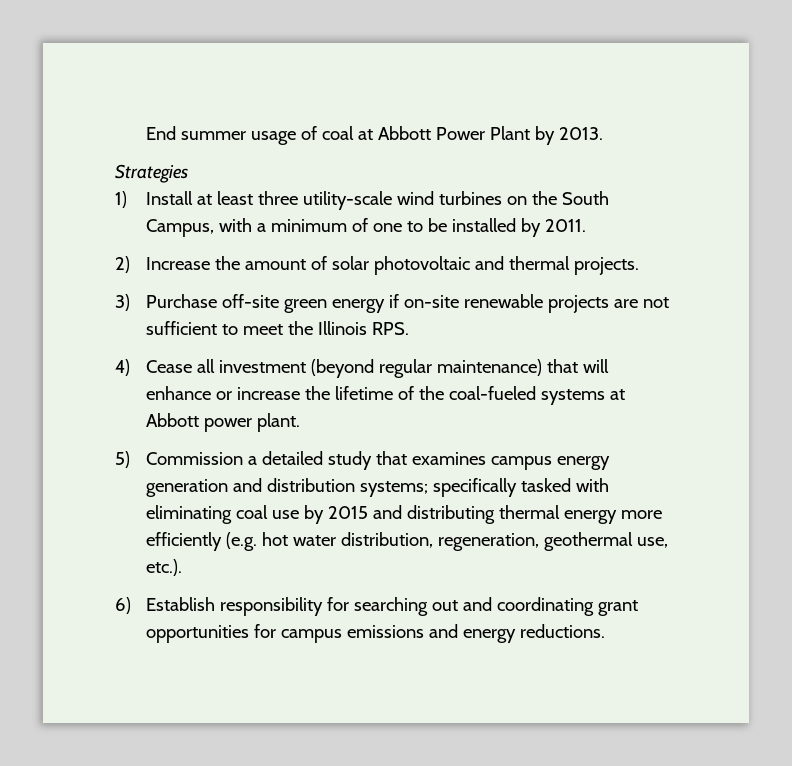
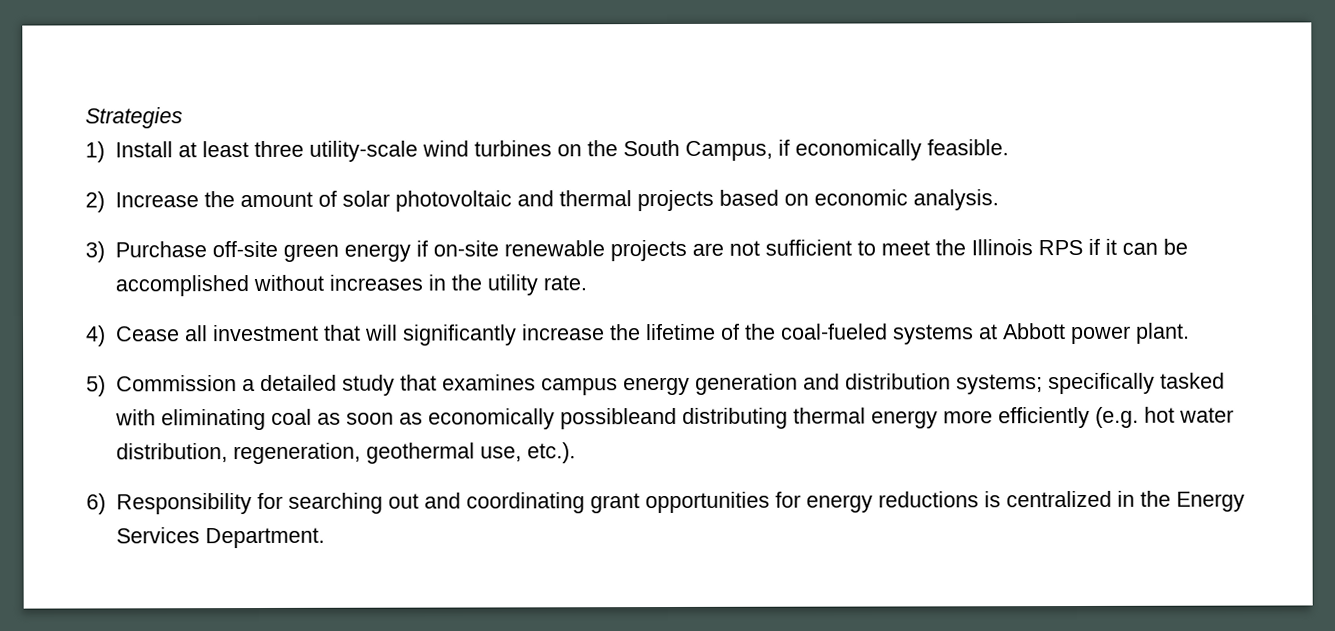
[145,126,603,145] End summer usage of coal at Abbott Power Plant by 2013. // -> (85, 118) none
[218,218,586,237] with a minimum of one to be installed by 2011. -> [777,139,1009,161] if economically feasible.
[573,257,639,275] projects. -> [636,189,999,212] projects based on economic analysis.
[371,322,409,335] [115,359,609,378] [145,386,232,400] RPS. // 4) Cease all investment (beyond regular maintenance) that will enhance or -> [1037,238,1188,256] [114,274,587,297] [86,324,517,347] RPS if it can be accomplished without increases in the utility rate. // 4) Cease all investment that will significantly
[271,505,402,524] use by 2015 and -> [316,407,677,430] as soon as economically possibleand
[145,597,323,616] Establish responsibility -> [115,493,252,515] Responsibility
[280,624,605,643] campus emissions and energy reductions. -> [805,490,1245,513] [115,527,325,549] energy reductions is centralized in the Energy Services Department.

